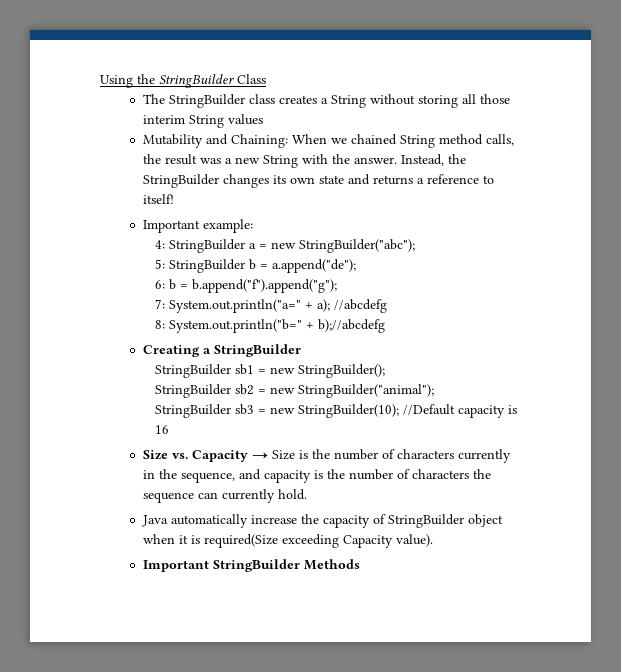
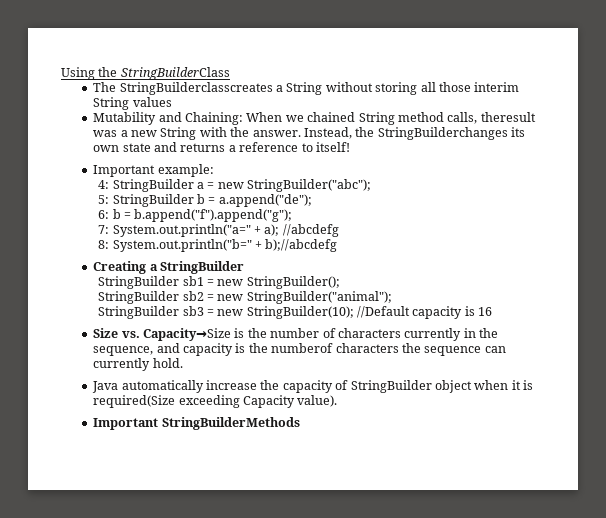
[159,74,266,88] StringBuilder Class -> [120,67,230,80] StringBuilderClass
[168,94,317,108] StringBuilder class creates -> [119,82,273,95] StringBuilderclasscreates
[142,154,197,165] the result -> [480,112,536,122] theresult
[142,174,269,188] StringBuilder changes -> [377,127,508,140] StringBuilderchanges
[191,450,295,462] Capacity → Size -> [143,328,232,341] Capacity→Size
[348,469,410,480] number of -> [271,343,334,353] numberof
[212,559,360,572] StringBuilder Methods -> [161,417,300,430] StringBuilderMethods

